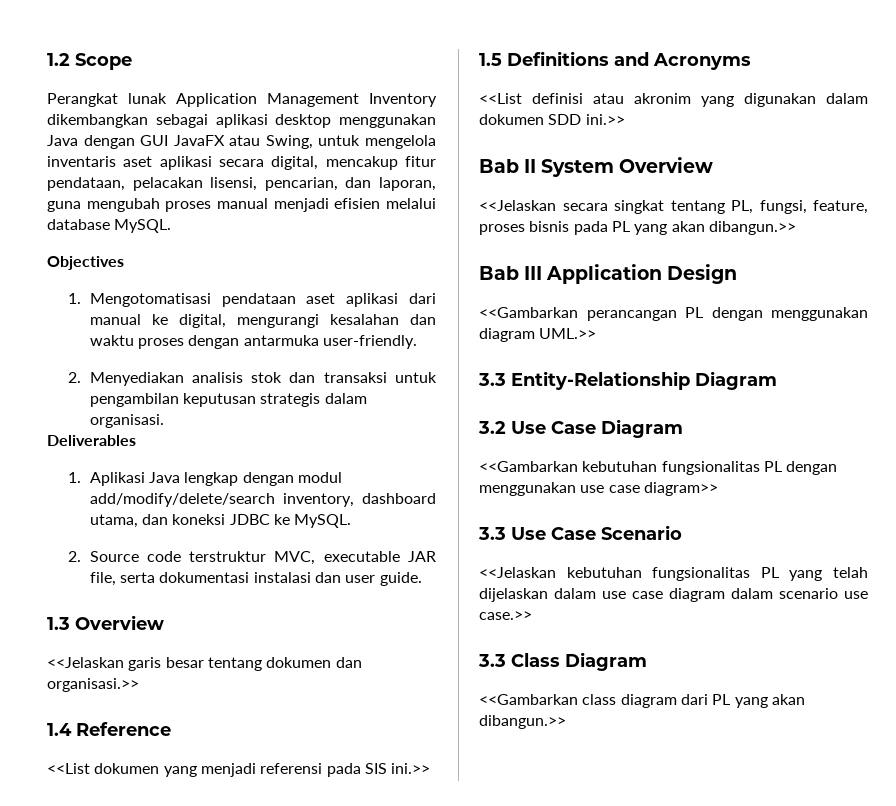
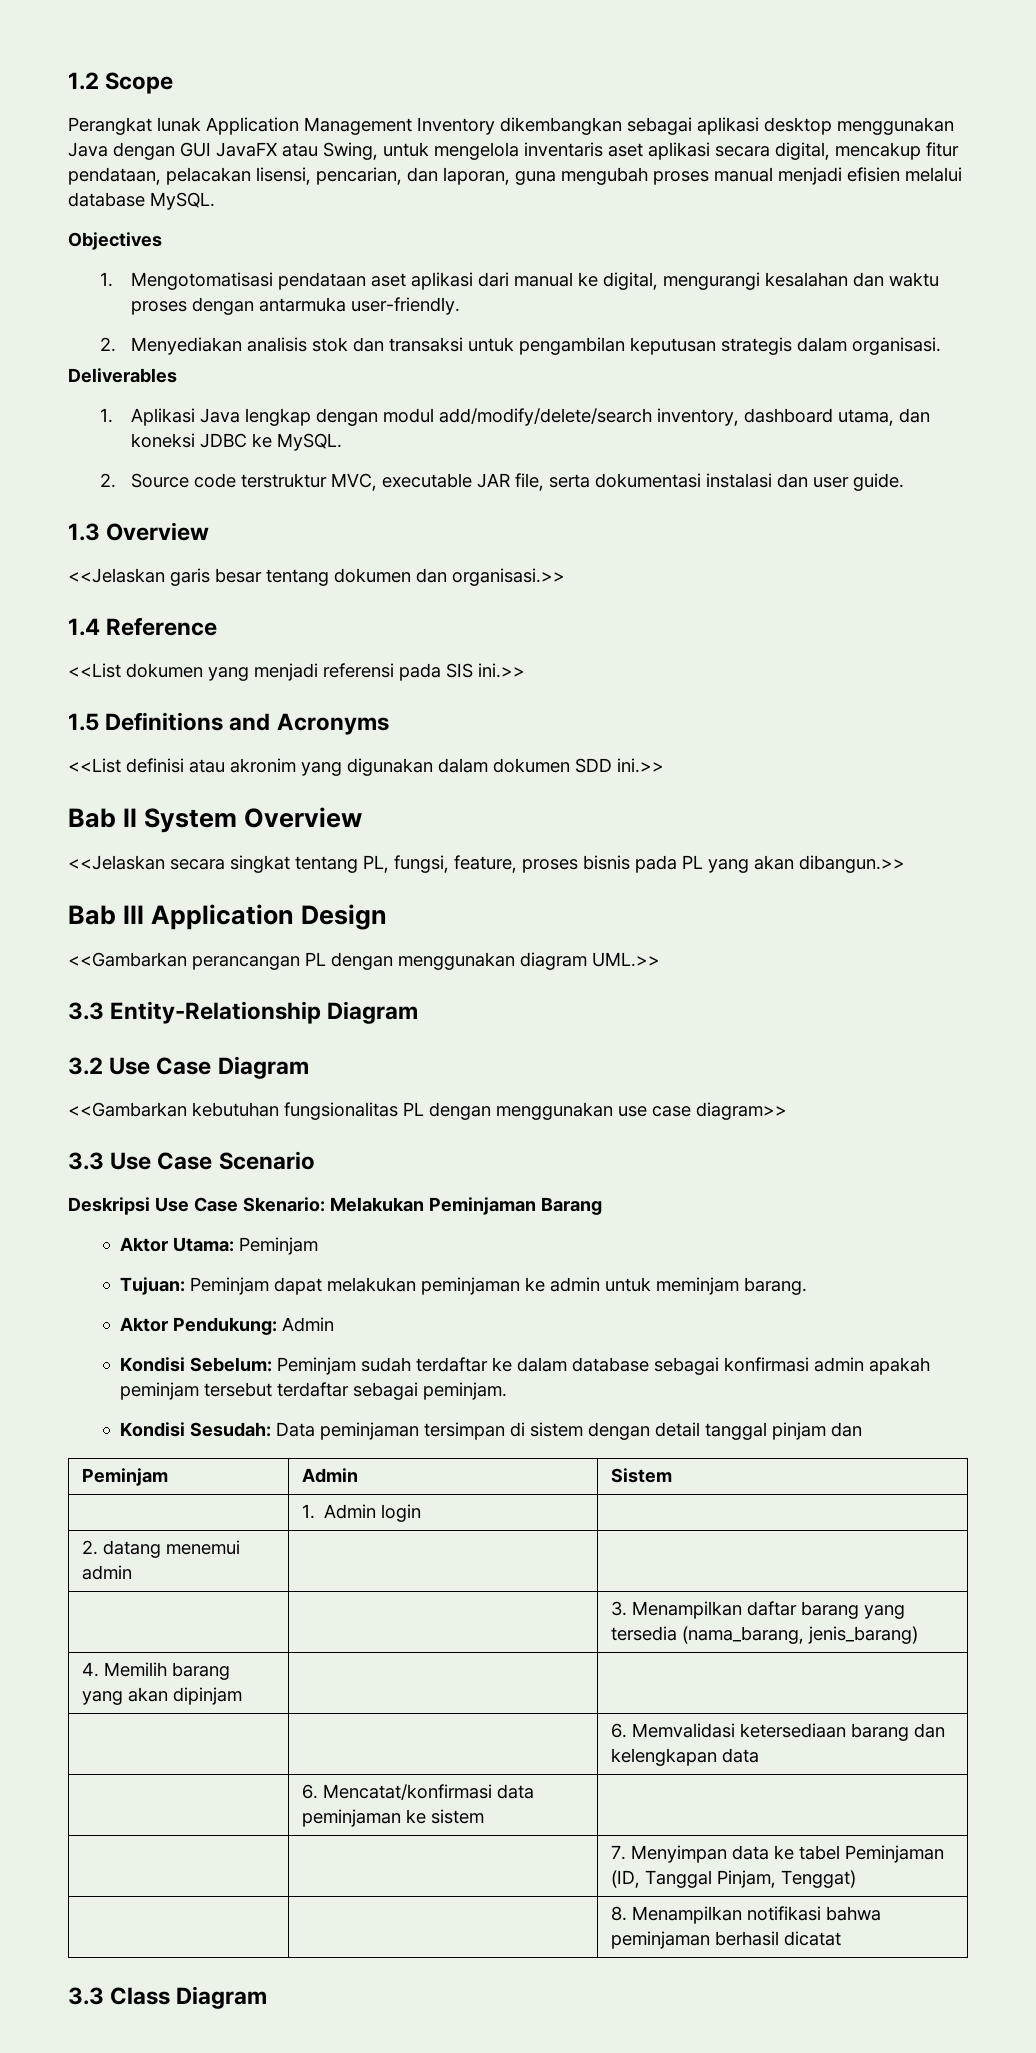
[479,567,869,581] [479,588,868,602] [479,611,532,620] [478,652,647,671] [479,694,805,708] [479,715,566,729] <<Jelaskan kebutuhan fungsionalitas PL yang telah dijelaskan dalam use case diagram dalam scenario use case.>> // 3.3 Class Diagram // <<Gambarkan class diagram dari PL yang akan dibangun.>> -> [68,1197,602,1215] [119,1237,318,1255] [119,1277,807,1295] [119,1317,334,1335] [119,1357,930,1375] [119,1382,507,1400] [119,1422,862,1440] [81,1468,168,1486] [301,1468,358,1483] [610,1468,672,1483] [301,1504,421,1522] [81,1540,240,1558] [81,1565,132,1580] [610,1601,905,1619] [610,1626,918,1644] [81,1662,230,1680] [81,1687,242,1705] [610,1723,945,1741] [610,1748,759,1766] [301,1784,534,1800] [301,1809,484,1827] [610,1845,944,1863] [610,1870,856,1888] [610,1906,881,1924] [610,1931,841,1949] [68,1986,268,2009] Deskripsi Use Case Skenario: Melakukan Peminjaman Barang // Aktor Utama: Peminjam // Tujuan: Peminjam dapat melakukan peminjaman ke admin untuk meminjam barang. // Aktor Pendukung: Admin // Kondisi Sebelum: Peminjam sudah terdaftar ke dalam database sebagai konfirmasi admin apakah peminjam tersebut terdaftar sebagai peminjam. // Kondisi Sesudah: Data peminjaman tersimpan di sistem dengan detail tanggal pinjam dan // Peminjam | Admin | Sistem // | 1. Admin login | // 2. datang menemui admin | | // | | 3. Menampilkan daftar barang yang tersedia (nama_barang, jenis_barang) // 4. Memilih barang yang akan dipinjam | | // | | 6. Memvalidasi ketersediaan barang dan kelengkapan data // | 6. Mencatat/konfirmasi data peminjaman ke sistem | // | | 7. Menyimpan data ke tabel Peminjaman (ID, Tanggal Pinjam, Tenggat) // | | 8. Menampilkan notifikasi bahwa peminjaman berhasil dicatat // 3.3 Class Diagram

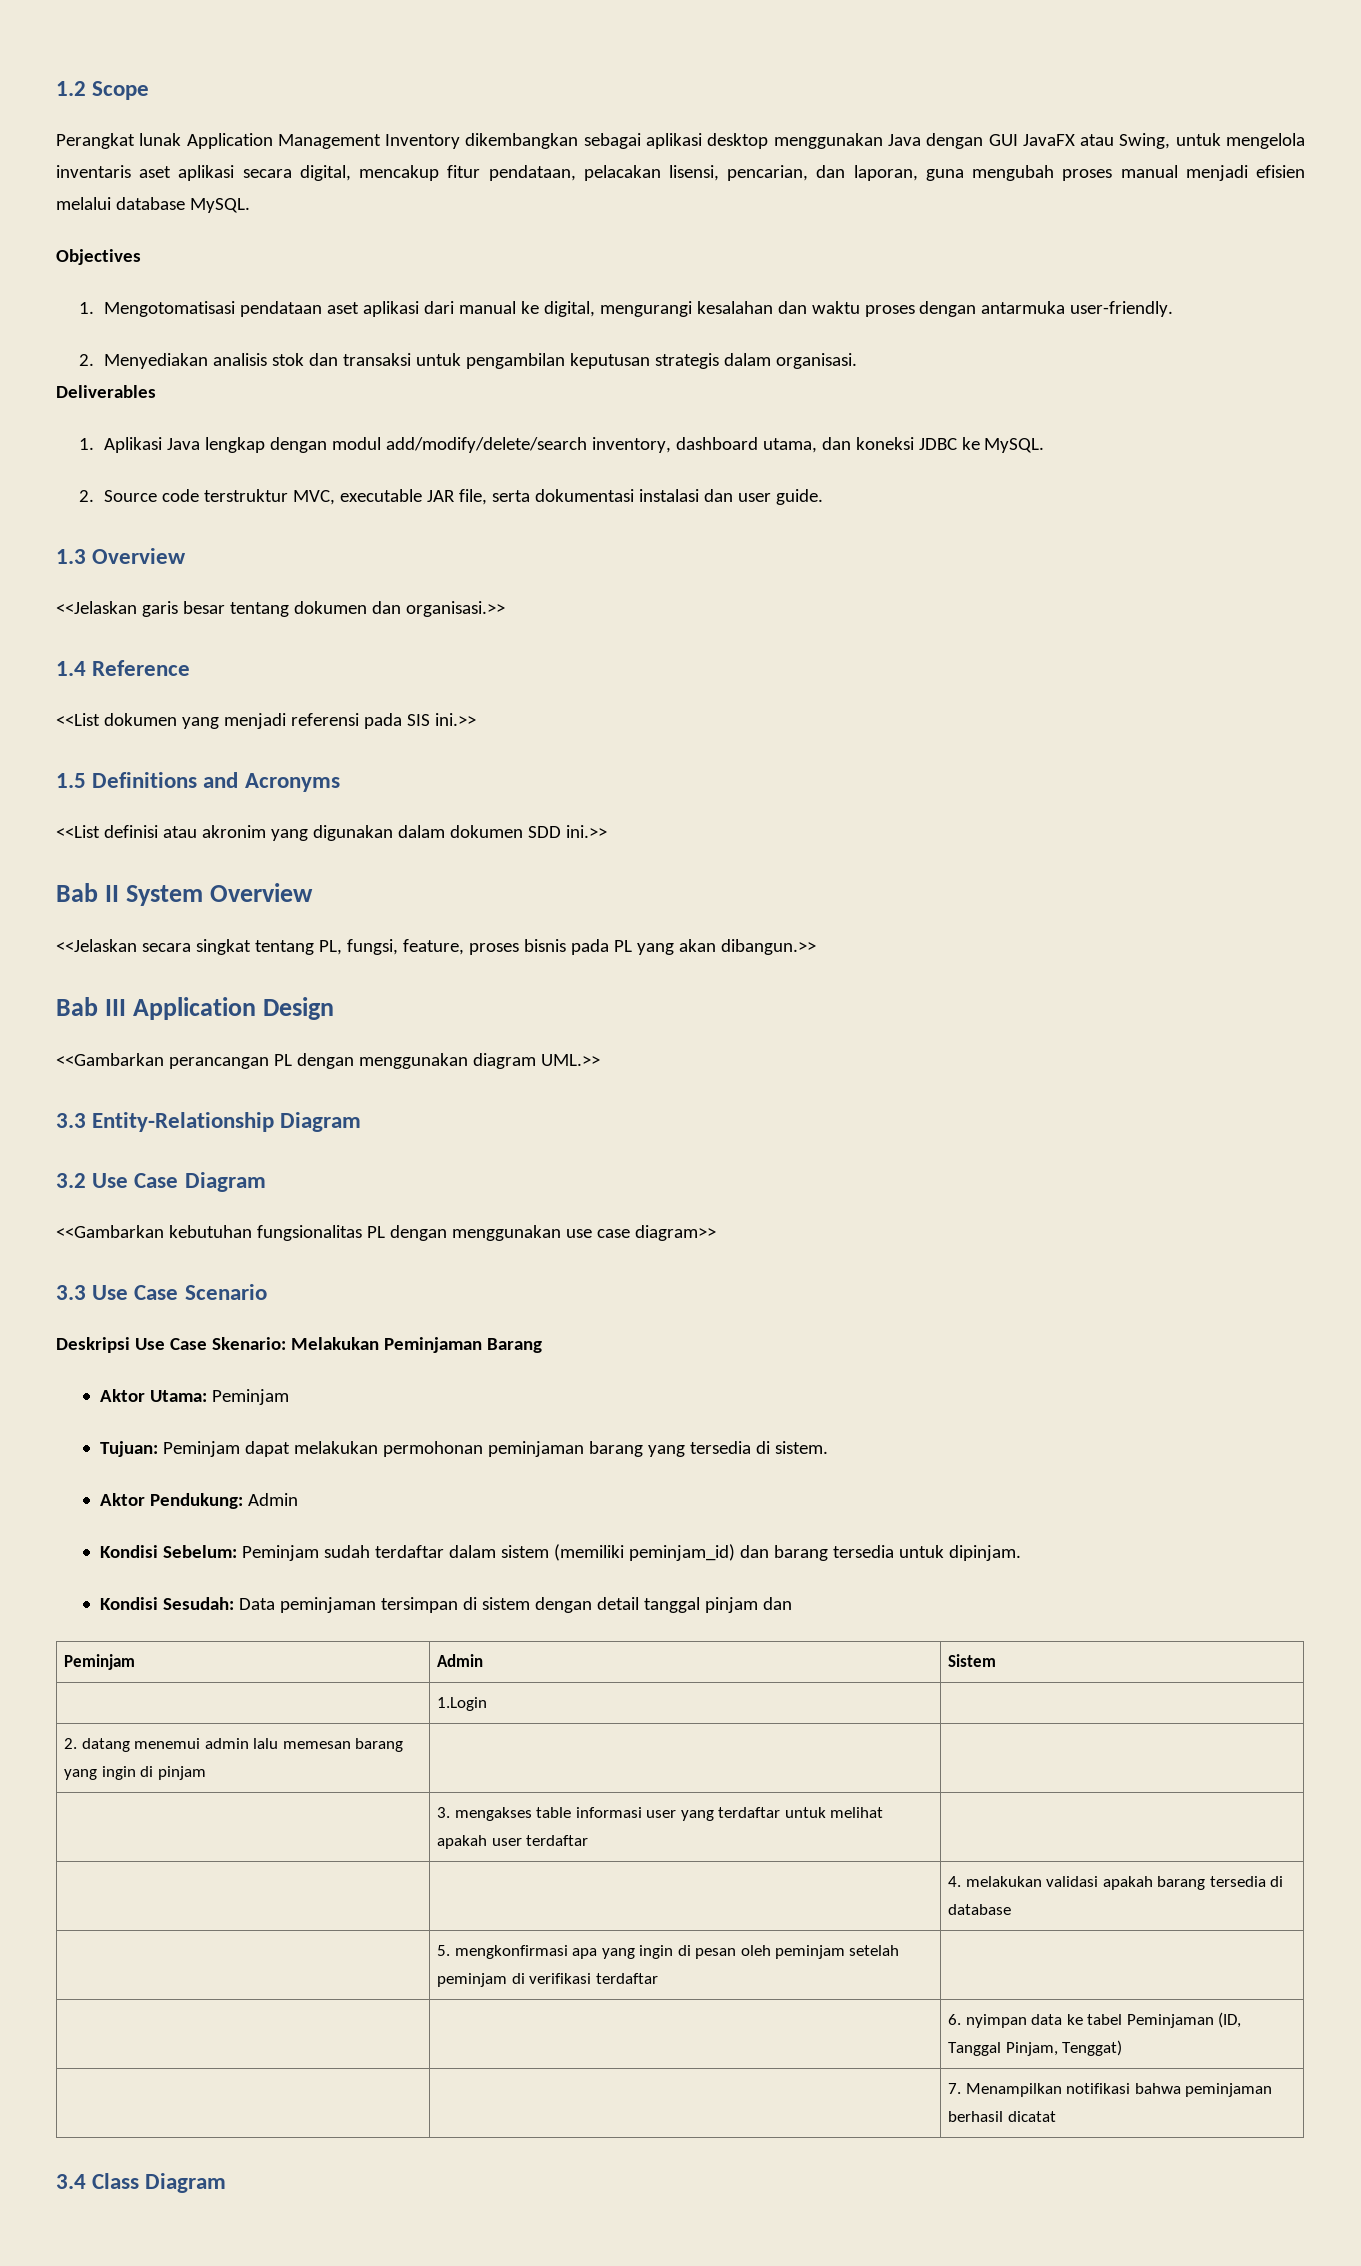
[420,1277,807,1295] peminjaman ke admin untuk meminjam barang. -> [382,1441,828,1457] permohonan peminjaman barang yang tersedia di sistem.
[491,1357,930,1375] [119,1382,507,1400] ke dalam database sebagai konfirmasi admin apakah peminjam tersebut terdaftar sebagai peminjam. -> [448,1544,1021,1561] dalam sistem (memiliki peminjam_id) dan barang tersedia untuk dipinjam.
[301,1504,421,1522] 1. Admin login -> [437,1697,488,1711] 1.Login
[610,1601,905,1619] [610,1626,918,1644] [81,1662,230,1680] [81,1687,242,1705] [610,1723,945,1741] [610,1748,759,1766] [301,1784,534,1800] [301,1809,484,1827] [610,1845,727,1863] | | // | | 3. Menampilkan daftar barang yang tersedia (nama_barang, jenis_barang) // 4. Memilih barang yang akan dipinjam | | // | | 6. Memvalidasi ketersediaan barang dan kelengkapan data // | 6. Mencatat/konfirmasi data peminjaman ke sistem | // | | 7. Menyimpan -> [253,1738,404,1752] [64,1766,206,1780] [437,1807,883,1821] [437,1835,589,1849] [948,1876,1284,1890] [948,1904,1012,1915] [437,1945,900,1959] [437,1973,658,1987] [948,2014,1027,2028] lalu memesan barang yang ingin di pinjam | | // | 3. mengakses table informasi user yang terdaftar untuk melihat apakah user terdaftar | // | | 4. melakukan validasi apakah barang tersedia di database // | 5. mengkonfirmasi apa yang ingin di pesan oleh peminjam setelah peminjam di verifikasi terdaftar | // | | 6. nyimpan
[610,1906,627,1921] 8. -> [948,2083,962,2094] 7.
[68,1987,104,2005] 3.3 -> [56,2174,86,2189] 3.4

